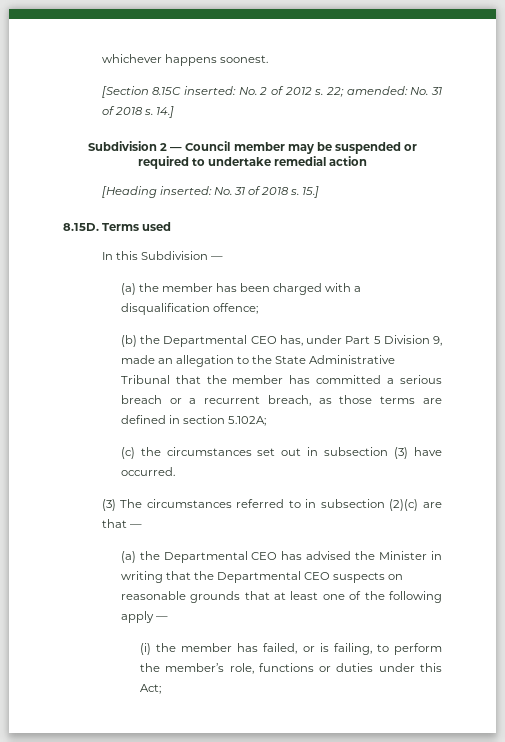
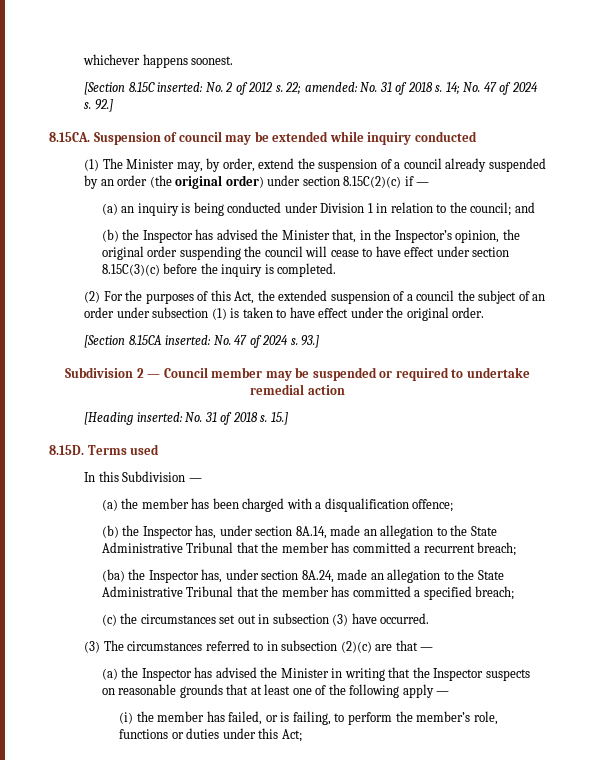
[155,106,174,118] 14.] -> [445,82,538,95] [84,99,113,112] [49,131,477,145] [84,158,546,172] [84,175,430,189] [101,202,535,216] [101,229,520,243] [101,246,510,260] [101,263,337,277] [84,290,546,304] [84,307,485,321] [84,335,320,348] 14; No. 47 of 2024 s. 92.] // 8.15CA. Suspension of council may be extended while inquiry conducted // (1) The Minister may, by order, extend the suspension of a council already suspended by an order (the original order) under section 8.15C(2)(c) if — // (a) an inquiry is being conducted under Division 1 in relation to the council; and // (b) the Inspector has advised the Minister that, in the Inspector’s opinion, the original order suspending the council will cease to have effect under section 8.15C(3)(c) before the inquiry is completed. // (2) For the purposes of this Act, the extended suspension of a council the subject of an order under subsection (1) is taken to have effect under the original order. // [Section 8.15CA inserted: No. 47 of 2024 s. 93.]
[163,335,443,347] Departmental CEO has, under Part 5 Division 9, -> [142,525,327,539] Inspector has, under section 8A.14,
[400,375,442,384] [120,395,443,406] [120,415,267,426] serious breach or a recurrent breach, as those terms are defined in section 5.102A; -> [423,542,517,556] [101,569,504,583] [101,586,515,600] recurrent breach; // (ba) the Inspector has, under section 8A.24, made an allegation to the State Administrative Tribunal that the member has committed a specified breach;
[163,551,278,563] Departmental CEO -> [141,668,192,681] Inspector
[217,571,331,583] Departmental CEO -> [433,668,484,681] Inspector

